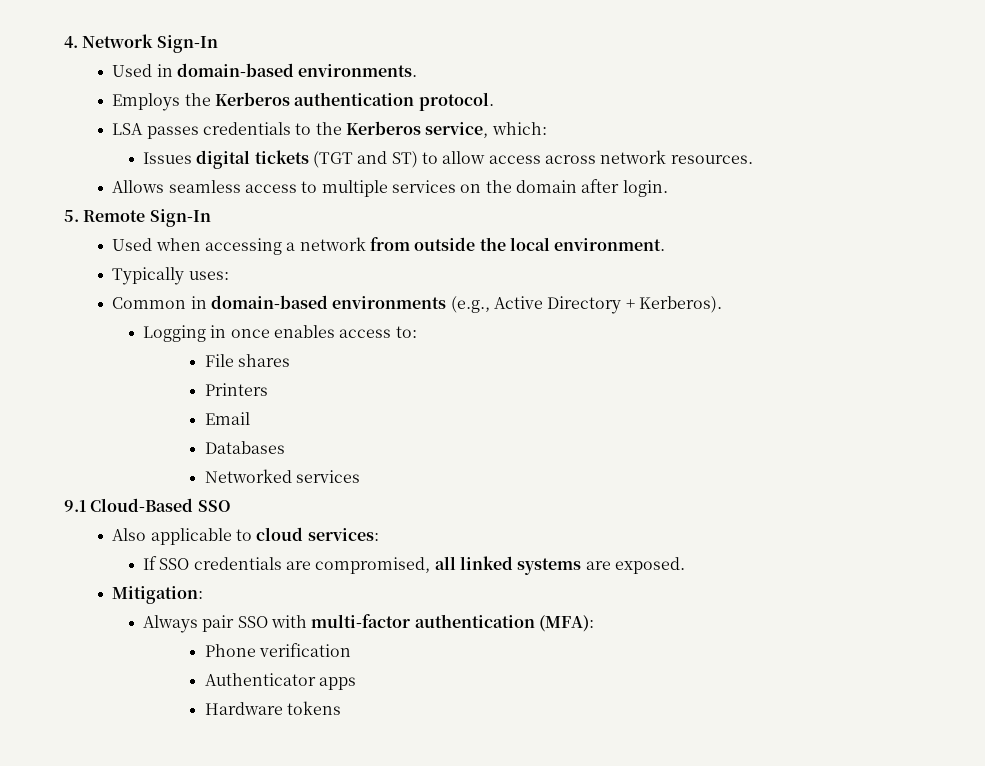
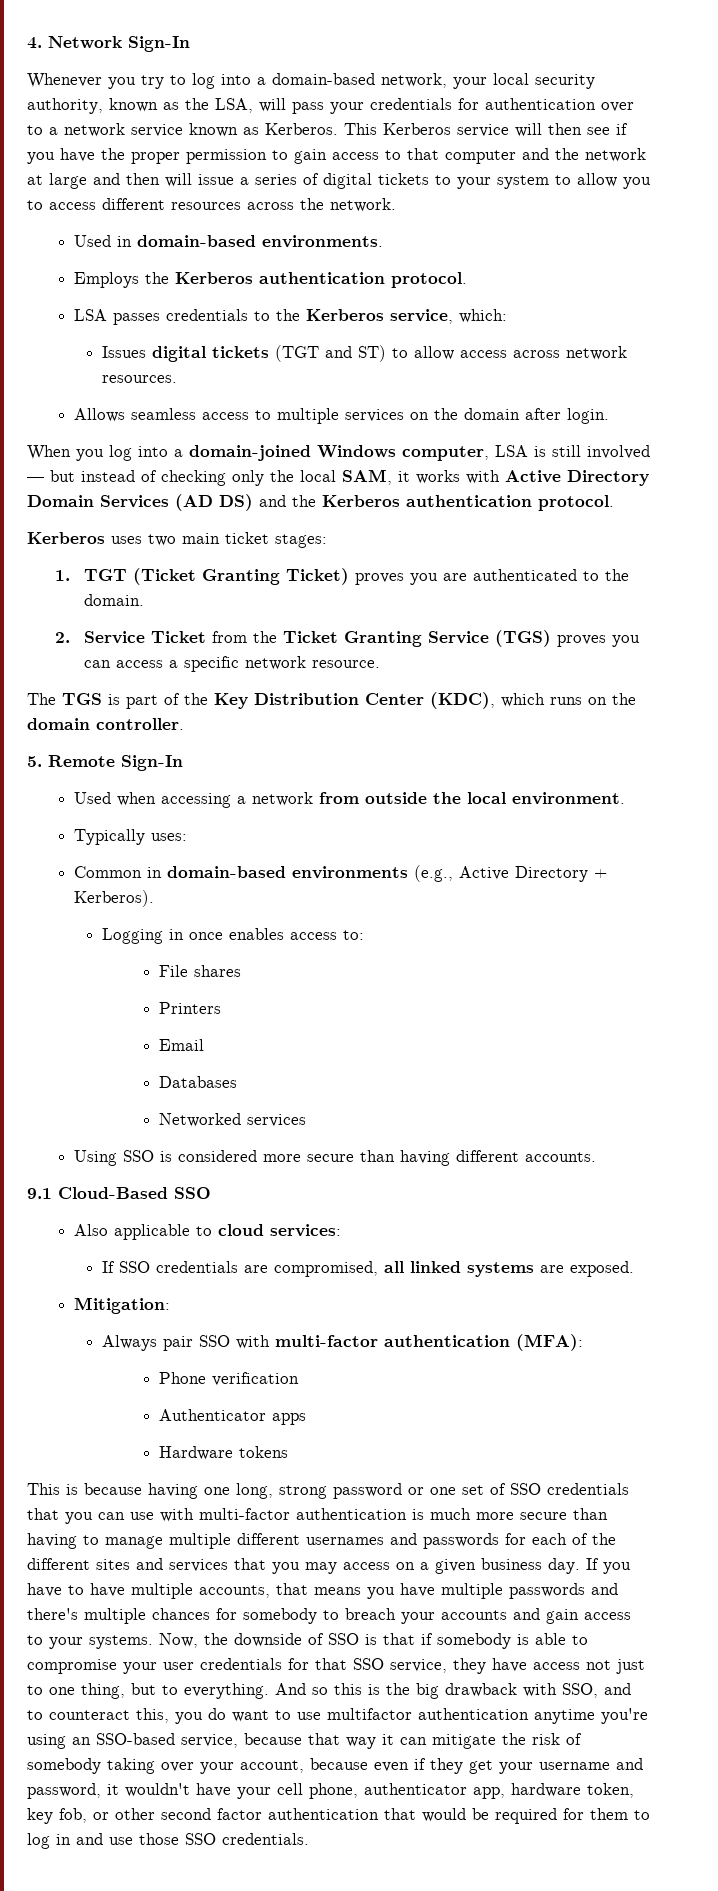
(218, 44) none -> [27,73,595,89] [27,98,634,114] [27,123,628,137] [27,148,646,164] [27,173,651,189] [27,198,396,212] // Whenever you try to log into a domain-based network, your local security authority, known as the LSA, will pass your credentials for authentication over to a network service known as Kerberos. This Kerberos service will then see if you have the proper permission to gain access to that computer and the network at large and then will issue a series of digital tickets to your system to allow you to access different resources across the network.
(668, 188) none -> [27,445,650,461] [27,469,649,486] [27,494,614,511] [27,532,327,548] [55,568,629,585] [83,594,144,606] [55,630,640,647] [83,656,380,672] [27,692,636,709] [27,718,184,730] // When you log into a domain-joined Windows computer, LSA is still involved — but instead of checking only the local SAM, it works with Active Directory Domain Services (AD DS) and the Kerberos authentication protocol. // Kerberos uses two main ticket stages: // 1. TGT (Ticket Granting Ticket) proves you are authenticated to the domain. // 2. Service Ticket from the Ticket Granting Service (TGS) proves you can access a specific network resource. // The TGS is part of the Key Distribution Center (KDC), which runs on the domain controller.
(360, 476) none -> [73,1150,596,1166] // Using SSO is considered more secure than having different accounts.
(341, 708) none -> [27,1483,629,1499] [27,1508,608,1524] [27,1533,616,1549] [27,1558,631,1574] [27,1583,618,1599] [27,1608,631,1624] [27,1633,588,1649] [27,1658,645,1674] [27,1683,631,1699] [27,1708,648,1724] [27,1733,582,1749] [27,1758,643,1774] [27,1783,634,1799] [27,1808,650,1824] [27,1833,309,1849] // This is because having one long, strong password or one set of SSO credentials that you can use with multi-factor authentication is much more secure than having to manage multiple different usernames and passwords for each of the different sites and services that you may access on a given business day. If you have to have multiple accounts, that means you have multiple passwords and there's multiple chances for somebody to breach your accounts and gain access to your systems. Now, the downside of SSO is that if somebody is able to compromise your user credentials for that SSO service, they have access not just to one thing, but to everything. And so this is the big drawback with SSO, and to counteract this, you do want to use multifactor authentication anytime you're using an SSO-based service, because that way it can mitigate the risk of somebody taking over your account, because even if they get your username and password, it wouldn't have your cell phone, authenticator app, hardware token, key fob, or other second factor authentication that would be required for them to log in and use those SSO credentials.

